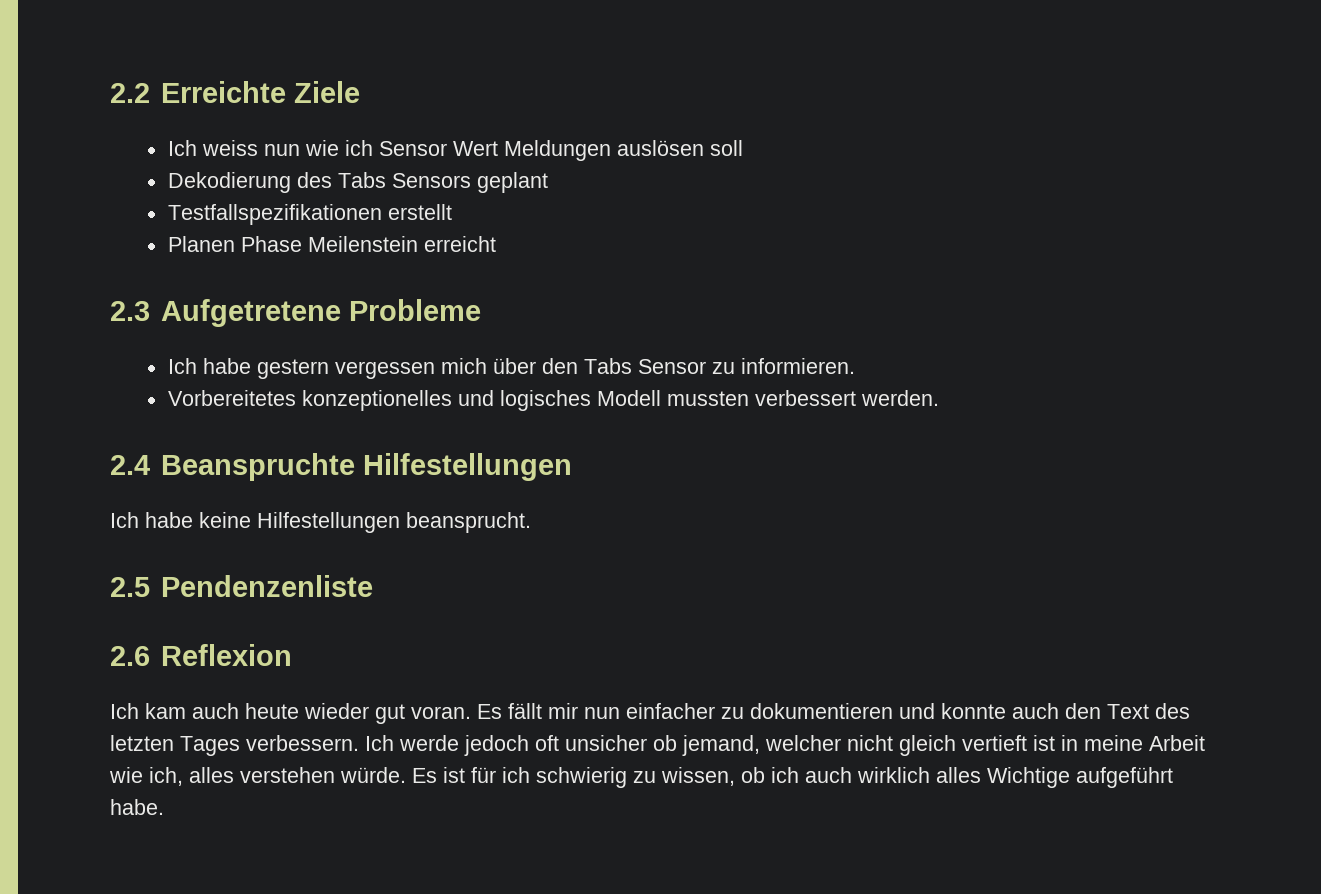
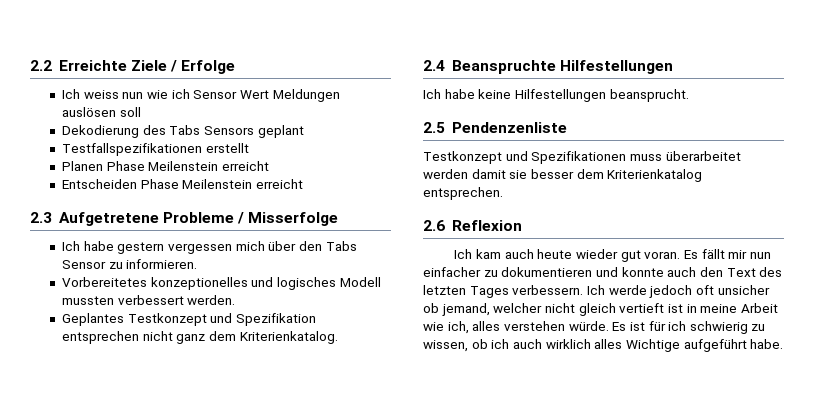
(360, 92) none -> [170,60,236,74] / Erfolge
(496, 244) none -> [62,179,304,189] // Entscheiden Phase Meilenstein erreicht
(481, 310) none -> [237,212,339,226] / Misserfolge
(939, 398) none -> [62,313,317,326] [62,331,338,344] // Geplantes Testkonzept und Spezifikation entsprechen nicht ganz dem Kriterienkatalog.
(373, 586) none -> [423,151,741,164] [423,169,703,182] [423,187,503,200] // Testkonzept und Spezifikationen muss überarbeitet werden damit sie besser dem Kriterienkatalog entsprechen.

